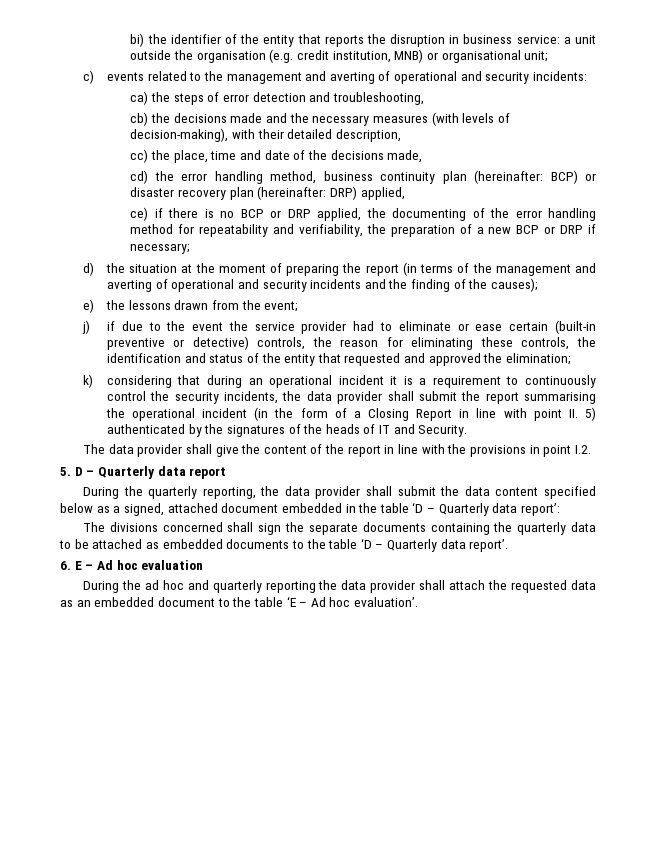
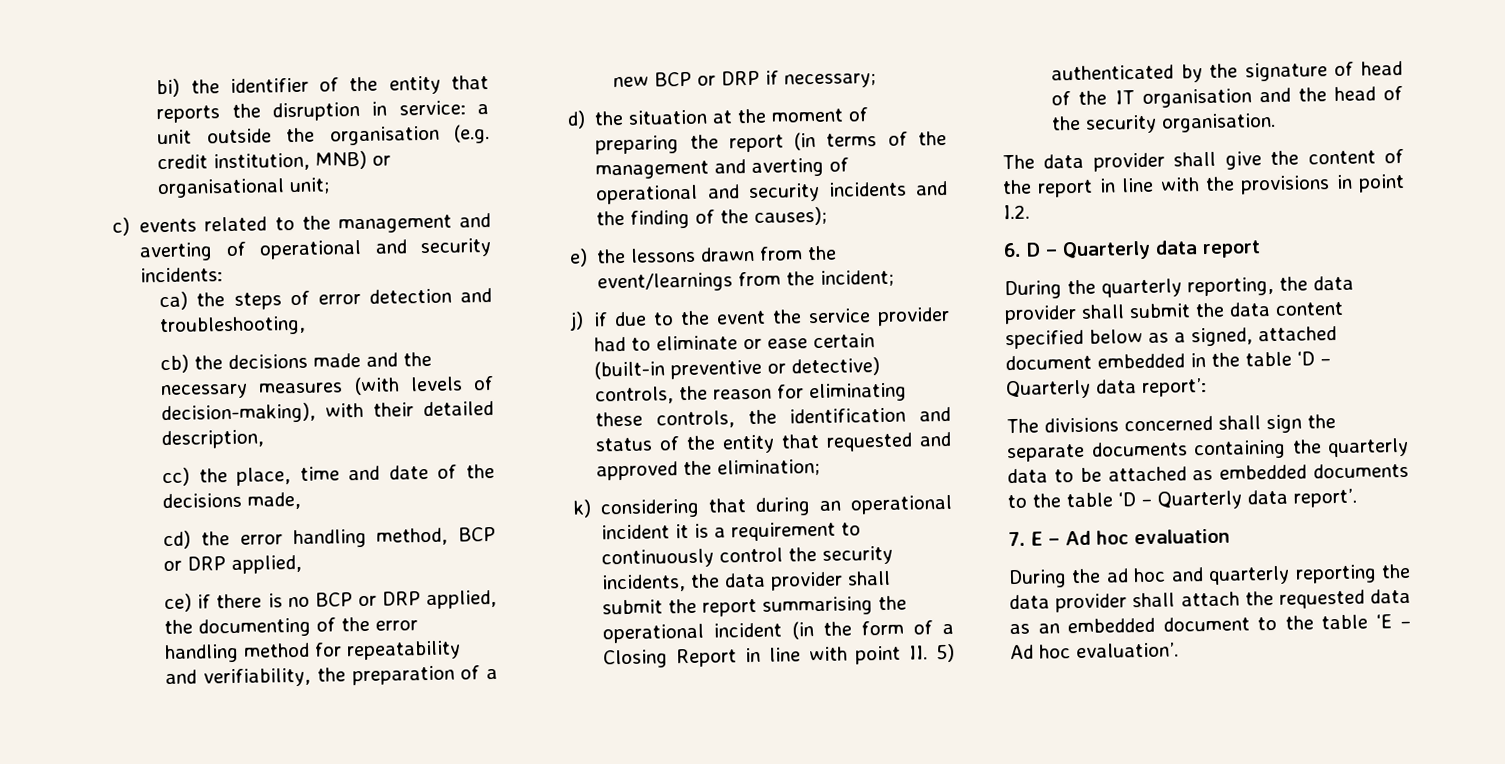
[463,34,513,44] business -> (388, 108) none
[323,170,596,184] [130,186,357,200] business continuity plan (hereinafter: BCP) or disaster recovery plan (hereinafter: DRP) -> [458,526,496,542] [163,556,227,572] BCP or DRP
[264,301,299,312] event; -> [597,269,895,293] event/learnings from the incident;
[226,424,468,437] signatures of the heads of IT and Security. -> [1244,60,1403,82] [1051,85,1403,108] [1051,112,1277,134] signature of head of the IT organisation and the head of the security organisation.
[60,467,71,476] 5. -> [1003,242,1022,258] 6.
[60,561,71,570] 6. -> [1008,531,1026,547] 7.

